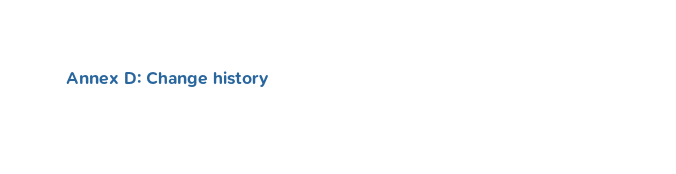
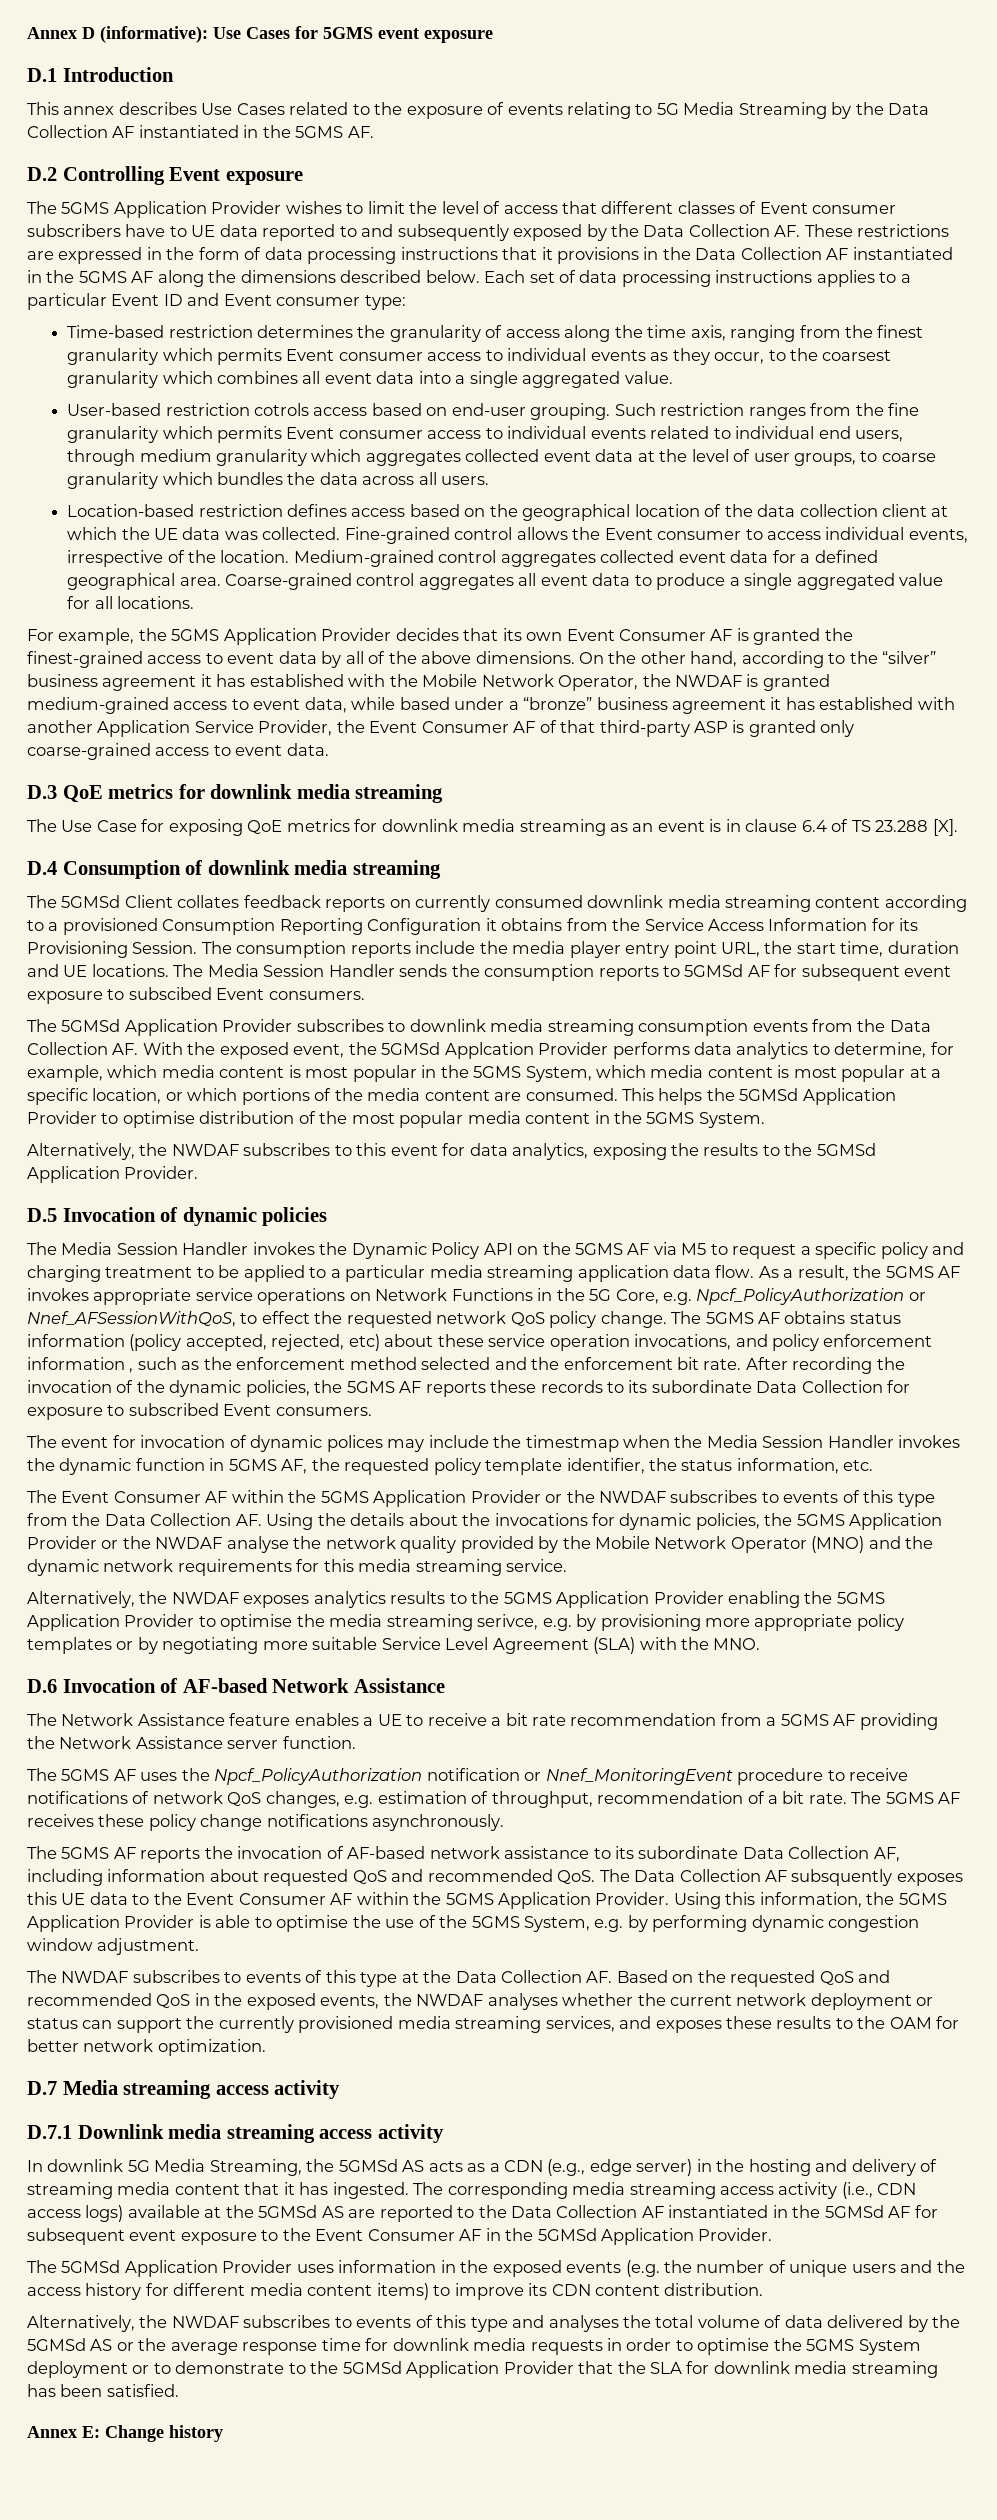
[66,72,141,85] Annex D: -> [27,26,493,43] [27,67,174,82] [27,102,930,119] [27,125,374,138] [27,166,303,185] [27,201,897,218] [27,224,950,241] [27,247,953,264] [27,270,911,287] [27,293,406,310] [67,325,924,342] [67,348,892,365] [67,371,673,388] [67,403,920,420] [67,426,904,443] [67,449,936,466] [67,472,490,489] [67,504,949,521] [67,527,968,544] [67,550,878,567] [67,573,944,590] [67,596,195,609] [27,628,853,645] [27,651,937,668] [27,674,830,691] [27,697,955,714] [27,720,855,737] [27,743,329,760] [27,784,444,803] [27,819,958,836] [27,860,441,879] [27,895,967,912] [27,918,919,935] [27,941,959,958] [27,964,952,981] [27,987,365,1004] [27,1019,931,1036] [27,1042,954,1059] [27,1065,942,1082] [27,1088,896,1105] [27,1111,765,1128] [27,1143,876,1160] [27,1166,199,1183] [27,1207,328,1226] [27,1242,965,1259] [27,1265,961,1282] [27,1288,926,1305] [27,1311,901,1328] [27,1334,933,1351] [27,1357,905,1374] [27,1380,911,1397] [27,1403,372,1420] [27,1435,961,1452] [27,1458,874,1475] [27,1490,935,1507] [27,1513,943,1530] [27,1536,934,1553] [27,1559,568,1576] [27,1591,885,1608] [27,1614,904,1631] [27,1637,761,1654] [27,1678,445,1693] [27,1713,938,1730] [27,1736,356,1749] [27,1768,909,1785] [27,1791,961,1808] [27,1814,505,1831] [27,1846,900,1863] [27,1869,963,1886] [27,1892,947,1909] [27,1915,920,1932] [27,1938,200,1955] [27,1970,891,1987] [27,1993,934,2010] [27,2016,960,2033] [27,2039,266,2056] [27,2080,341,2099] [27,2124,444,2143] [27,2159,938,2176] [27,2182,917,2199] [27,2205,938,2222] [27,2228,773,2245] [27,2260,965,2277] [27,2283,764,2300] [27,2315,961,2332] [27,2338,921,2355] [27,2361,938,2378] [27,2384,179,2397] [27,2426,100,2438] Annex D (informative): Use Cases for 5GMS event exposure // D.1 Introduction // This annex describes Use Cases related to the exposure of events relating to 5G Media Streaming by the Data Collection AF instantiated in the 5GMS AF. // D.2 Controlling Event exposure // The 5GMS Application Provider wishes to limit the level of access that different classes of Event consumer subscribers have to UE data reported to and subsequently exposed by the Data Collection AF. These restrictions are expressed in the form of data processing instructions that it provisions in the Data Collection AF instantiated in the 5GMS AF along the dimensions described below. Each set of data processing instructions applies to a particular Event ID and Event consumer type: // Time-based restriction determines the granularity of access along the time axis, ranging from the finest granularity which permits Event consumer access to individual events as they occur, to the coarsest granularity which combines all event data into a single aggregated value. // User-based restriction cotrols access based on end-user grouping. Such restriction ranges from the fine granularity which permits Event consumer access to individual events related to individual end users, through medium granularity which aggregates collected event data at the level of user groups, to coarse granularity which bundles the data across all users. // Location-based restriction defines access based on the geographical location of the data collection client at which the UE data was collected. Fine-grained control allows the Event consumer to access individual events, irrespective of the location. Medium-grained control aggregates collected event data for a defined geographical area. Coarse-grained control aggregates all event data to produce a single aggregated value for all locations. // For example, the 5GMS Application Provider decides that its own Event Consumer AF is granted the finest-grained access to event data by all of the above dimensions. On the other hand, according to the “silver” business agreement it has established with the Mobile Network Operator, the NWDAF is granted medium-grained access to event data, while based under a “bronze” business agreement it has established with another Application Service Provider, the Event Consumer AF of that third-party ASP is granted only coarse-grained access to event data. // D.3 QoE metrics for downlink media streaming // The Use Case for exposing QoE metrics for downlink media streaming as an event is in clause 6.4 of TS 23.288 [X]. // D.4 Consumption of downlink media streaming // The 5GMSd Client collates feedback reports on currently consumed downlink media streaming content according to a provisioned Consumption Reporting Configuration it obtains from the Service Access Information for its Provisioning Session. The consumption reports include the media player entry point URL, the start time, duration and UE locations. The Media Session Handler sends the consumption reports to 5GMSd AF for subsequent event exposure to subscibed Event consumers. // The 5GMSd Application Provider subscribes to downlink media streaming consumption events from the Data Collection AF. With the exposed event, the 5GMSd Applcation Provider performs data analytics to determine, for example, which media content is most popular in the 5GMS System, which media content is most popular at a specific location, or which portions of the media content are consumed. This helps the 5GMSd Application Provider to optimise distribution of the most popular media content in the 5GMS System. // Alternatively, the NWDAF subscribes to this event for data analytics, exposing the results to the 5GMSd Application Provider. // D.5 Invocation of dynamic policies // The Media Session Handler invokes the Dynamic Policy API on the 5GMS AF via M5 to request a specific policy and charging treatment to be applied to a particular media streaming application data flow. As a result, the 5GMS AF invokes appropriate service operations on Network Functions in the 5G Core, e.g. Npcf_PolicyAuthorization or Nnef_AFSessionWithQoS, to effect the requested network QoS policy change. The 5GMS AF obtains status information (policy accepted, rejected, etc) about these service operation invocations, and policy enforcement information , such as the enforcement method selected and the enforcement bit rate. After recording the invocation of the dynamic policies, the 5GMS AF reports these records to its subordinate Data Collection for exposure to subscribed Event consumers. // The event for invocation of dynamic polices may include the timestmap when the Media Session Handler invokes the dynamic function in 5GMS AF, the requested policy template identifier, the status information, etc. // The Event Consumer AF within the 5GMS Application Provider or the NWDAF subscribes to events of this type from the Data Collection AF. Using the details about the invocations for dynamic policies, the 5GMS Application Provider or the NWDAF analyse the network quality provided by the Mobile Network Operator (MNO) and the dynamic network requirements for this media streaming service. // Alternatively, the NWDAF exposes analytics results to the 5GMS Application Provider enabling the 5GMS Application Provider to optimise the media streaming serivce, e.g. by provisioning more appropriate policy templates or by negotiating more suitable Service Level Agreement (SLA) with the MNO. // D.6 Invocation of AF-based Network Assistance // The Network Assistance feature enables a UE to receive a bit rate recommendation from a 5GMS AF providing the Network Assistance server function. // The 5GMS AF uses the Npcf_PolicyAuthorization notification or Nnef_MonitoringEvent procedure to receive notifications of network QoS changes, e.g. estimation of throughput, recommendation of a bit rate. The 5GMS AF receives these policy change notifications asynchronously. // The 5GMS AF reports the invocation of AF-based network assistance to its subordinate Data Collection AF, including information about requested QoS and recommended QoS. The Data Collection AF subsquently exposes this UE data to the Event Consumer AF within the 5GMS Application Provider. Using this information, the 5GMS Application Provider is able to optimise the use of the 5GMS System, e.g. by performing dynamic congestion window adjustment. // The NWDAF subscribes to events of this type at the Data Collection AF. Based on the requested QoS and recommended QoS in the exposed events, the NWDAF analyses whether the current network deployment or status can support the currently provisioned media streaming services, and exposes these results to the OAM for better network optimization. // D.7 Media streaming access activity // D.7.1 Downlink media streaming access activity // In downlink 5G Media Streaming, the 5GMSd AS acts as a CDN (e.g., edge server) in the hosting and delivery of streaming media content that it has ingested. The corresponding media streaming access activity (i.e., CDN access logs) available at the 5GMSd AS are reported to the Data Collection AF instantiated in the 5GMSd AF for subsequent event exposure to the Event Consumer AF in the 5GMSd Application Provider. // The 5GMSd Application Provider uses information in the exposed events (e.g. the number of unique users and the access history for different media content items) to improve its CDN content distribution. // Alternatively, the NWDAF subscribes to events of this type and analyses the total volume of data delivered by the 5GMSd AS or the average response time for downlink media requests in order to optimise the 5GMS System deployment or to demonstrate to the 5GMSd Application Provider that the SLA for downlink media streaming has been satisfied. // Annex E:

